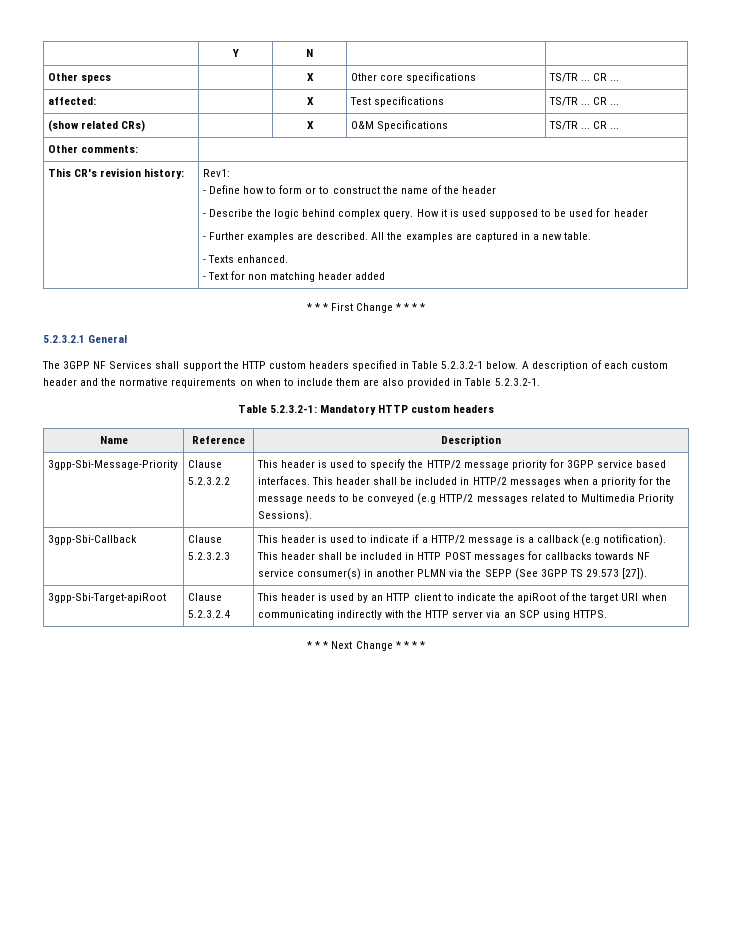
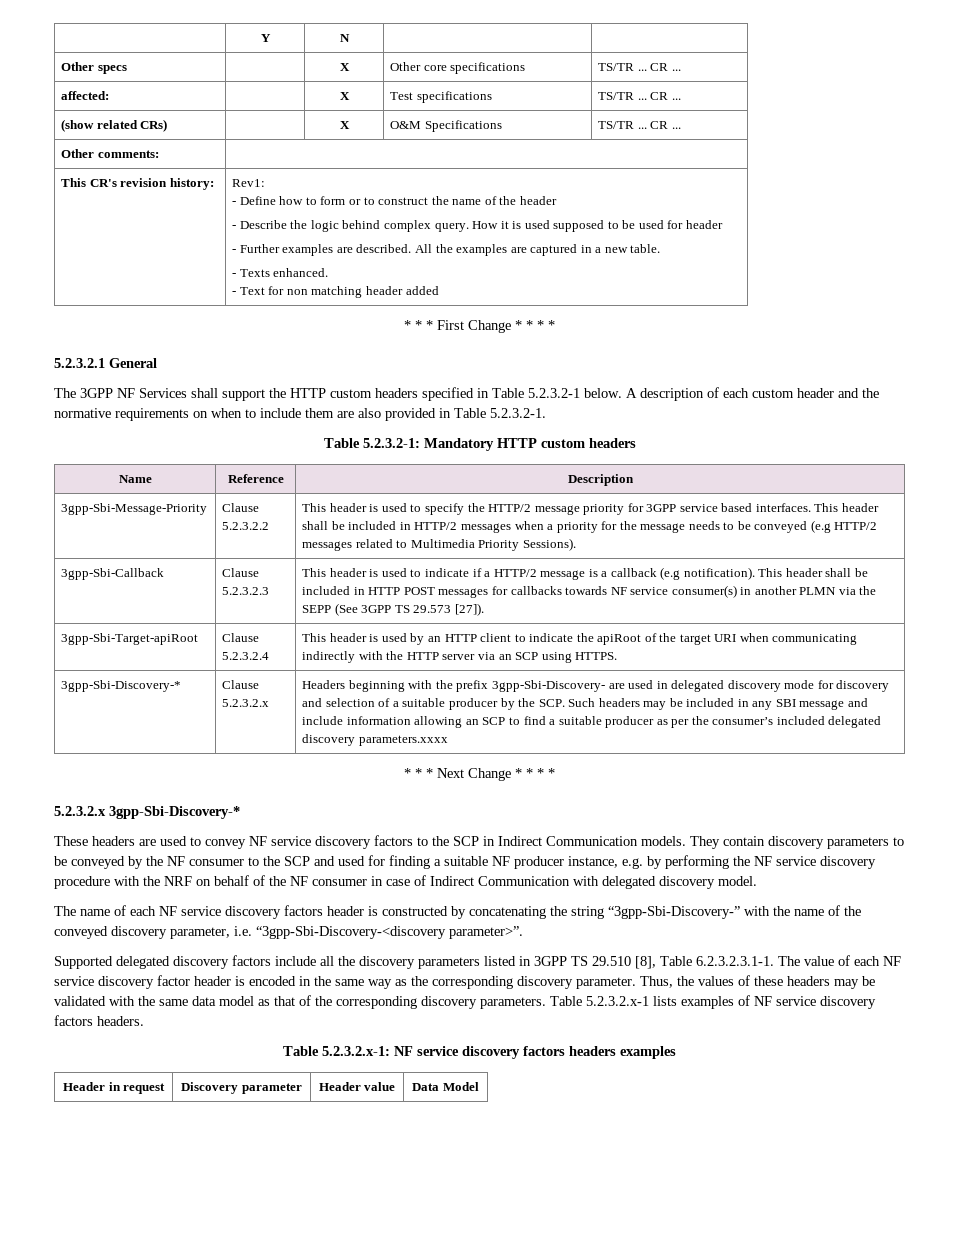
(607, 614) none -> [61,680,182,692] [222,680,260,689] [222,699,270,707] [302,680,890,692] [302,698,868,710] [302,716,882,728] [302,734,448,746] // 3gpp-Sbi-Discovery-* | Clause 5.2.3.2.x | Headers beginning with the prefix 3gpp-Sbi-Discovery- are used in delegated discovery mode for discovery and selection of a suitable producer by the SCP. Such headers may be included in any SBI message and include information allowing an SCP to find a suitable producer as per the consumer’s included delegated discovery parameters.xxxx
(425, 645) none -> [54,806,240,819] [54,835,904,849] [54,855,876,869] [54,875,757,889] [54,905,861,919] [54,926,523,939] [54,955,901,969] [54,975,875,989] [54,995,876,1009] [54,1015,144,1026] [283,1046,676,1059] [62,1082,166,1094] [181,1082,302,1094] [318,1082,396,1091] [412,1082,479,1091] // 5.2.3.2.x 3gpp-Sbi-Discovery-* // These headers are used to convey NF service discovery factors to the SCP in Indirect Communication models. They contain discovery parameters to be conveyed by the NF consumer to the SCP and used for finding a suitable NF producer instance, e.g. by performing the NF service discovery procedure with the NRF on behalf of the NF consumer in case of Indirect Communication with delegated discovery model. // The name of each NF service discovery factors header is constructed by concatenating the string “3gpp-Sbi-Discovery-” with the name of the conveyed discovery parameter, i.e. “3gpp-Sbi-Discovery-<discovery parameter>”. // Supported delegated discovery factors include all the discovery parameters listed in 3GPP TS 29.510 [8], Table 6.2.3.2.3.1-1. The value of each NF service discovery factor header is encoded in the same way as the corresponding discovery parameter. Thus, the values of these headers may be validated with the same data model as that of the corresponding discovery parameters. Table 5.2.3.2.x-1 lists examples of NF service discovery factors headers. // Table 5.2.3.2.x-1: NF service discovery factors headers examples // Header in request | Discovery parameter | Header value | Data Model

